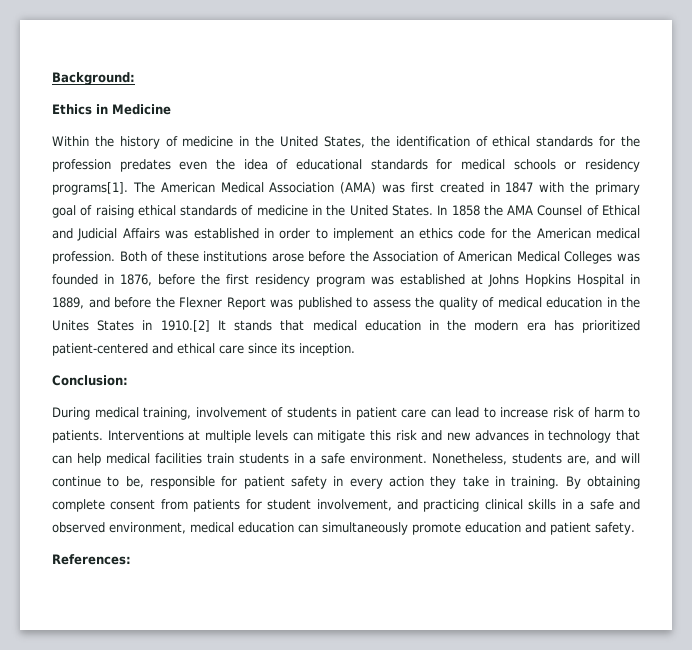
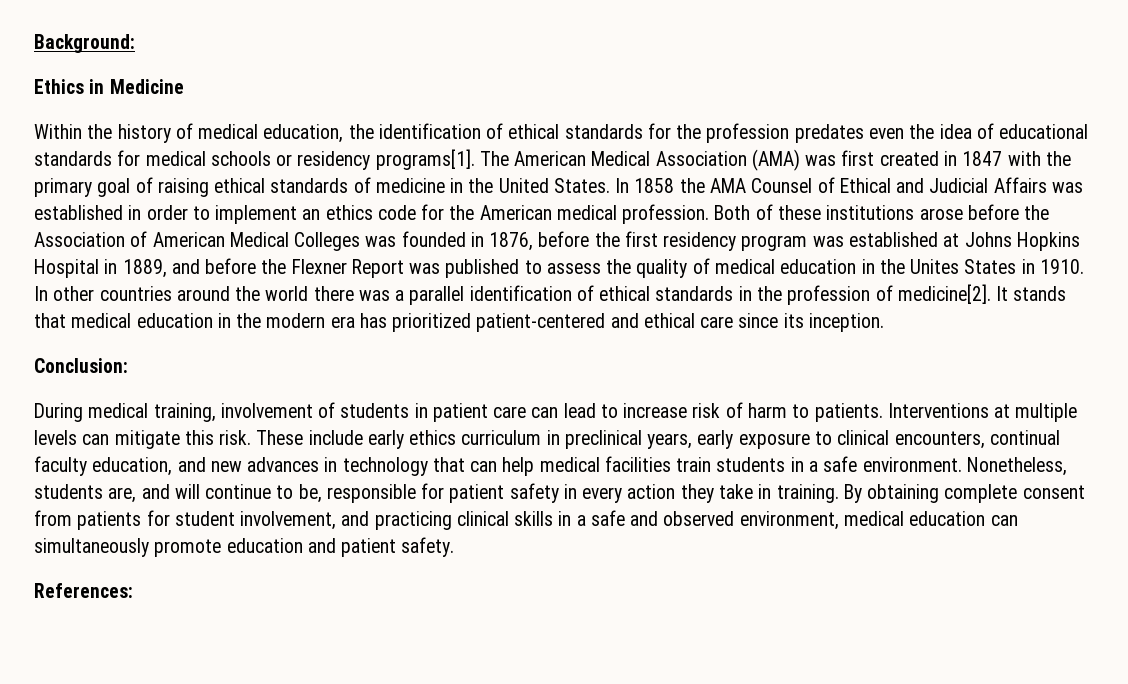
[182,136,365,148] medicine in the United States, -> [198,124,344,143] medical education,
[160,320,210,332] 1910.[2] -> [1039,259,1084,274] [34,284,991,305] 1910. In other countries around the world there was a parallel identification of ethical standards in the profession of medicine[2].
[395,430,417,441] risk -> [219,430,1060,449] [34,456,173,476] risk. These include early ethics curriculum in preclinical years, early exposure to clinical encounters, continual faculty education,

